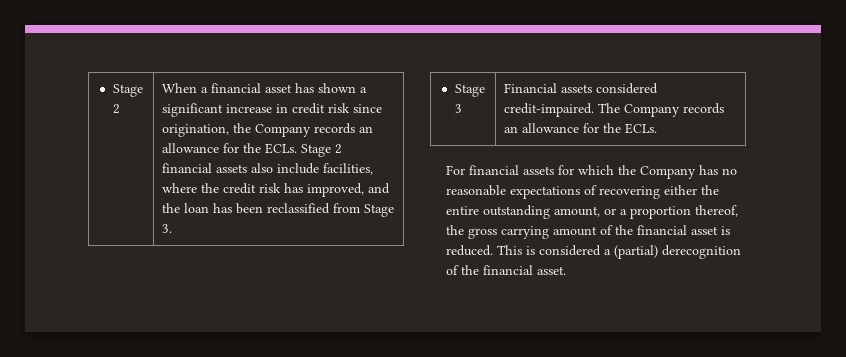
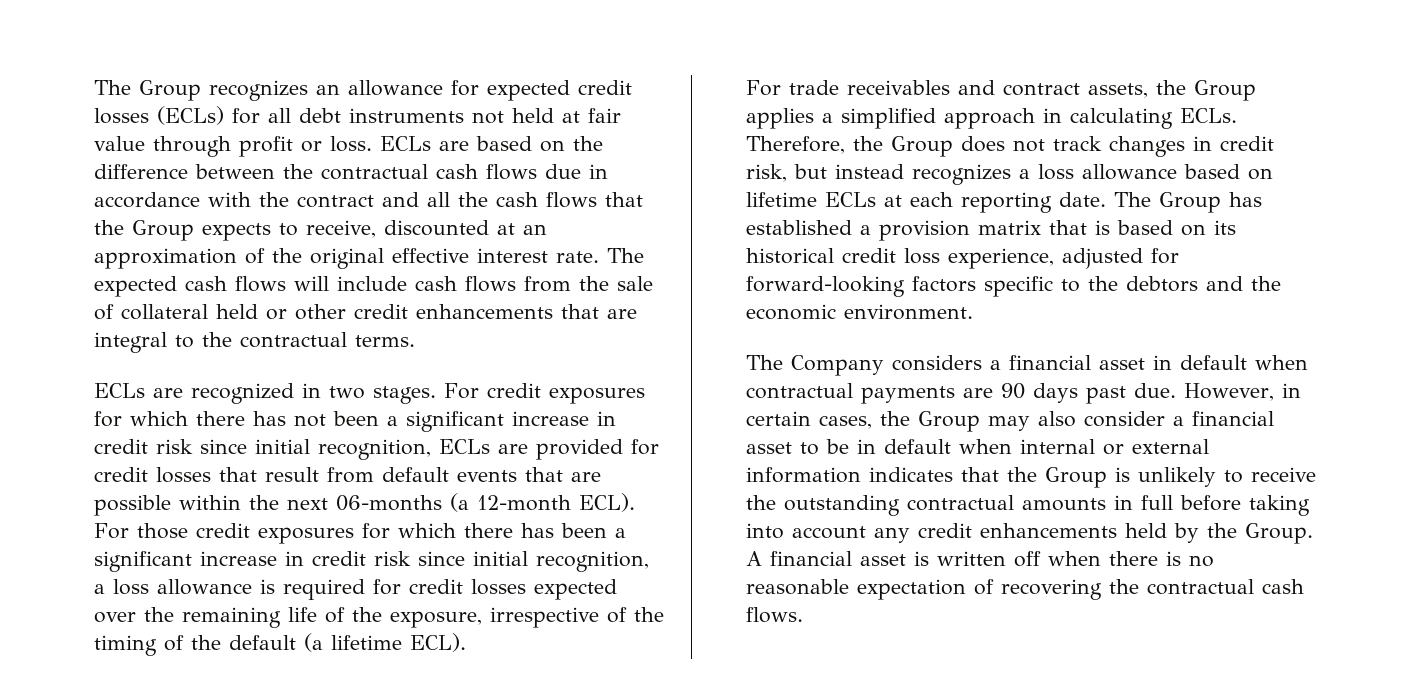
[112,84,143,97] [112,104,120,114] [162,83,368,93] [162,103,383,117] [162,123,374,137] [162,143,343,157] [162,163,374,175] [162,183,391,197] [162,203,395,217] [162,224,173,233] [454,84,485,97] [454,104,462,113] [504,83,659,94] [504,103,725,117] [504,123,658,134] [445,165,737,179] [445,185,719,199] [445,205,738,219] [445,225,730,239] [445,245,741,259] [445,265,566,275] Stage 2 | When a financial asset has shown a significant increase in credit risk since origination, the Company records an allowance for the ECLs. Stage 2 financial assets also include facilities, where the credit risk has improved, and the loan has been reclassified from Stage 3. // Stage 3 | Financial assets considered credit-impaired. The Company records an allowance for the ECLs. // For financial assets for which the Company has no reasonable expectations of recovering either the entire outstanding amount, or a proportion thereof, the gross carrying amount of the financial asset is reduced. This is considered a (partial) derecognition of the financial asset. -> [93,80,632,101] [93,106,621,125] [93,136,603,157] [93,164,608,180] [93,192,643,208] [93,220,547,241] [93,248,644,269] [93,276,653,297] [93,304,637,320] [93,332,415,353] [93,383,645,404] [93,411,616,432] [93,439,659,460] [93,467,601,483] [93,493,635,516] [93,523,626,544] [93,551,649,572] [93,579,617,600] [93,607,664,628] [93,633,466,656] [745,80,1256,101] [745,108,1237,129] [745,136,1274,157] [745,164,1273,185] [745,192,1262,213] [745,220,1236,241] [745,248,1179,269] [745,276,1281,297] [745,304,973,320] [745,355,1308,376] [745,383,1301,404] [745,411,1274,432] [745,439,1209,455] [745,467,1316,488] [745,495,1310,516] [745,523,1313,544] [745,551,1214,567] [745,579,1304,600] [745,607,803,623] The Group recognizes an allowance for expected credit losses (ECLs) for all debt instruments not held at fair value through profit or loss. ECLs are based on the difference between the contractual cash flows due in accordance with the contract and all the cash flows that the Group expects to receive, discounted at an approximation of the original effective interest rate. The expected cash flows will include cash flows from the sale of collateral held or other credit enhancements that are integral to the contractual terms. // ECLs are recognized in two stages. For credit exposures for which there has not been a significant increase in credit risk since initial recognition, ECLs are provided for credit losses that result from default events that are possible within the next 06-months (a 12-month ECL). For those credit exposures for which there has been a significant increase in credit risk since initial recognition, a loss allowance is required for credit losses expected over the remaining life of the exposure, irrespective of the timing of the default (a lifetime ECL). // For trade receivables and contract assets, the Group applies a simplified approach in calculating ECLs. Therefore, the Group does not track changes in credit risk, but instead recognizes a loss allowance based on lifetime ECLs at each reporting date. The Group has established a provision matrix that is based on its historical credit loss experience, adjusted for forward-looking factors specific to the debtors and the economic environment. // The Company considers a financial asset in default when contractual payments are 90 days past due. However, in certain cases, the Group may also consider a financial asset to be in default when internal or external information indicates that the Group is unlikely to receive the outstanding contractual amounts in full before taking into account any credit enhancements held by the Group. A financial asset is written off when there is no reasonable expectation of recovering the contractual cash flows.

